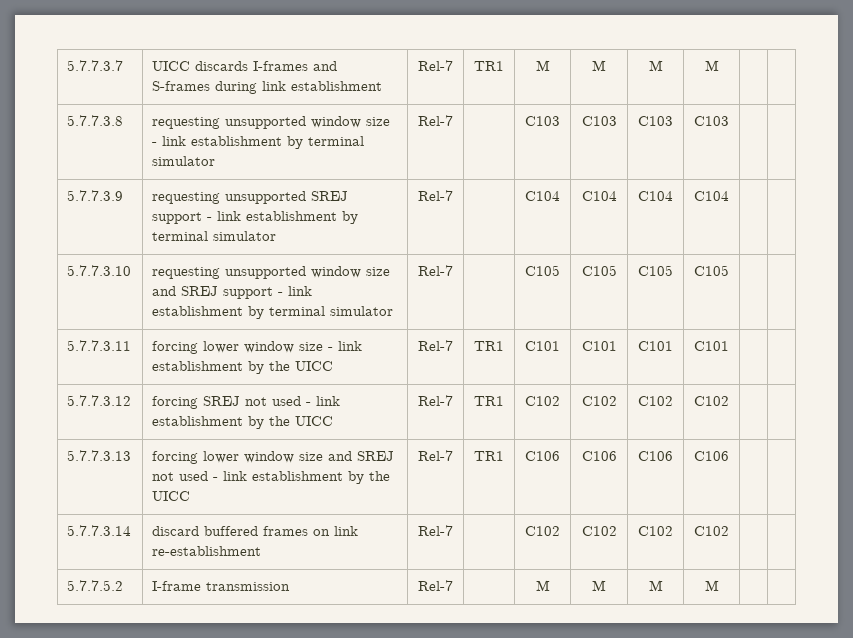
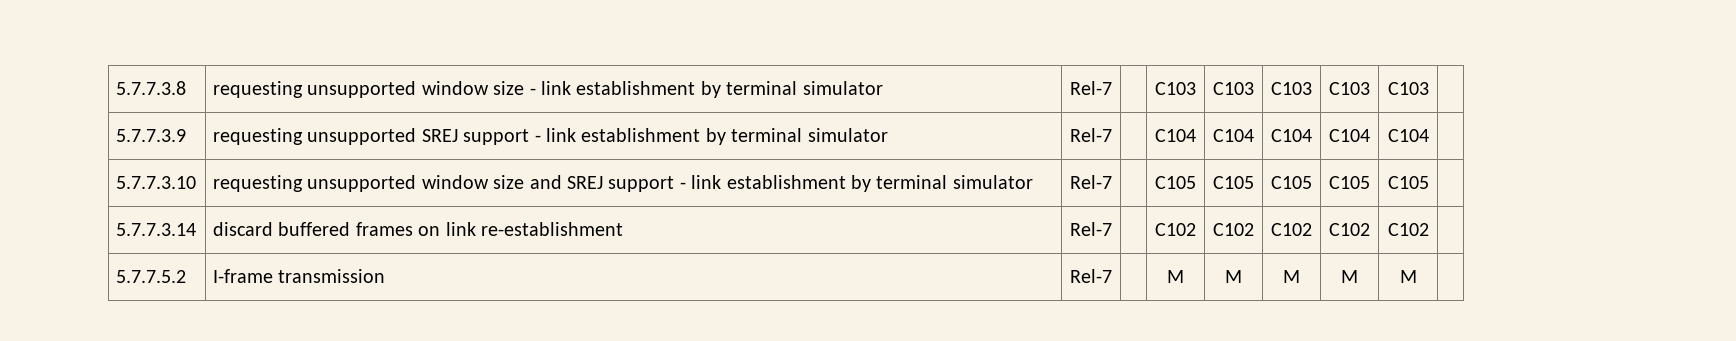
[67,60,124,71] [152,61,338,71] [152,81,383,94] [418,60,453,71] [474,61,504,71] [535,60,550,71] [592,60,606,71] [648,60,663,71] [704,60,719,71] 5.7.7.3.7 | UICC discards I-frames and S-frames during link establishment | Rel-7 | TR1 | M | M | M | M | | // -> (116, 88) none
(729, 121) none -> [1387,82,1429,95] C103
(729, 196) none -> [1387,129,1429,142] C104
[67,340,132,351] [152,341,363,354] [152,361,334,374] [418,340,453,351] [474,341,504,351] [525,341,560,351] [581,341,617,351] [638,341,673,351] [694,341,729,351] [67,395,132,406] [152,396,341,409] [152,416,334,429] [418,395,453,406] [474,396,504,406] [525,396,560,406] [581,396,617,406] [638,396,673,406] [694,396,729,406] [67,450,132,461] [152,451,395,464] [152,471,391,484] [152,491,191,501] [418,450,453,461] [474,451,504,461] [525,451,560,461] [581,451,617,461] [638,451,673,461] [694,451,729,461] | // 5.7.7.3.11 | forcing lower window size - link establishment by the UICC | Rel-7 | TR1 | C101 | C101 | C101 | C101 | | // 5.7.7.3.12 | forcing SREJ not used - link establishment by the UICC | Rel-7 | TR1 | C102 | C102 | C102 | C102 | | // 5.7.7.3.13 | forcing lower window size and SREJ not used - link establishment by the UICC | Rel-7 | TR1 | C106 | C106 | C106 | C106 | -> [1387,176,1429,189] C105
(729, 531) none -> [1387,223,1429,236] C102
(719, 585) none -> [1399,270,1417,283] M

